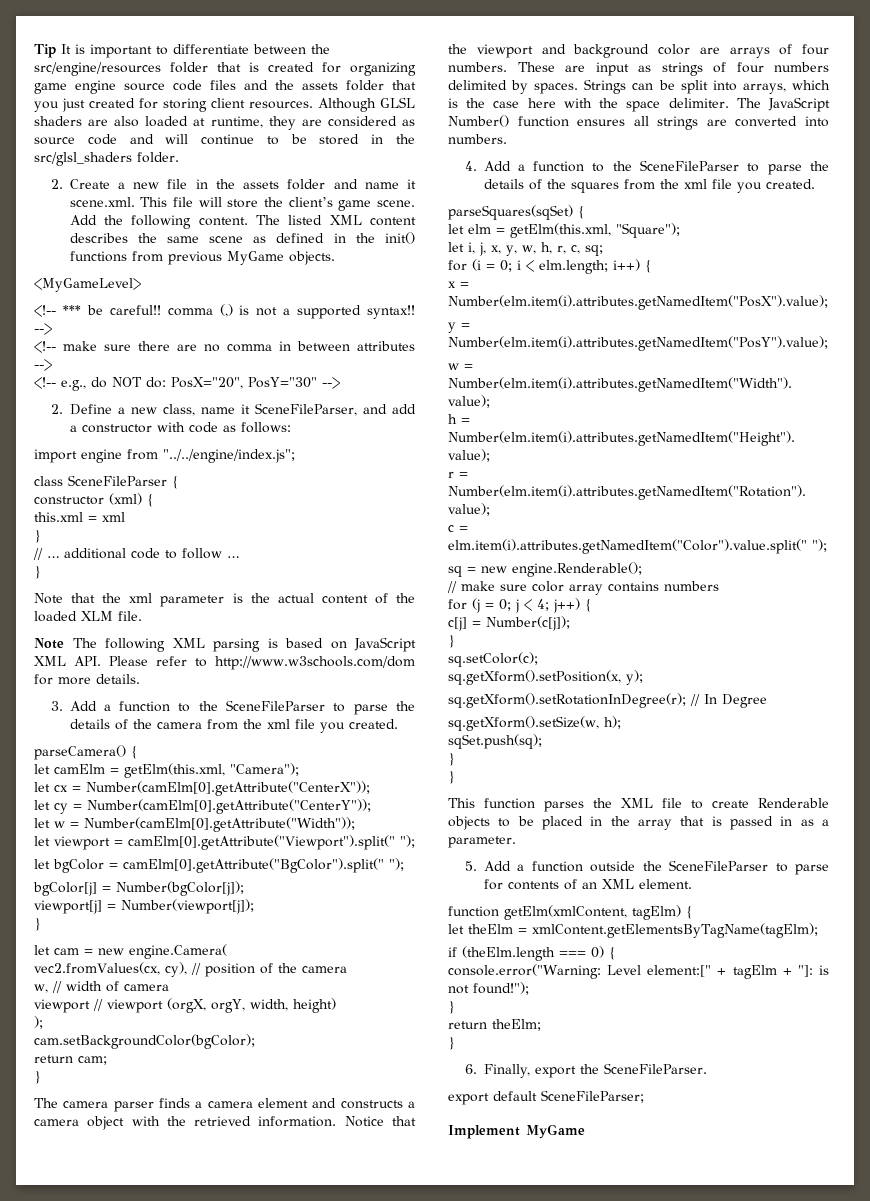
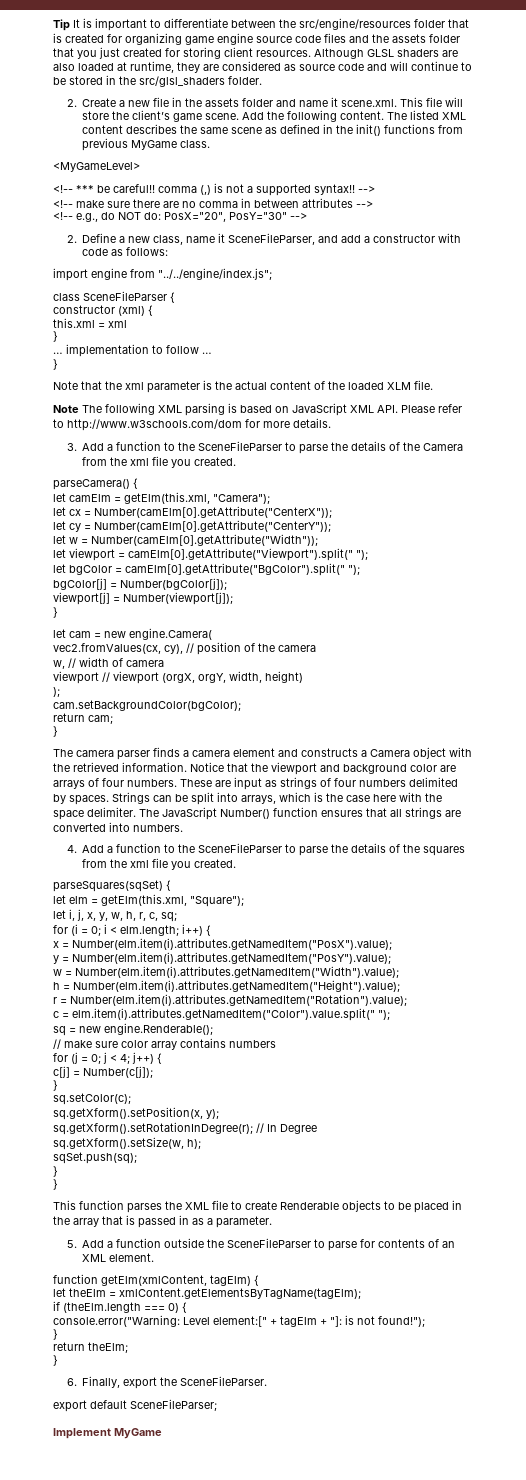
[288,251,335,265] objects. -> [180,140,211,148] class.
[33,548,160,560] // … additional code -> [53,344,149,357] … implementation
[156,722,202,729] camera -> [423,443,464,451] Camera
[34,1119,79,1126] camera -> [370,749,410,757] Camera
(626, 122) none -> [366,808,387,817] that

